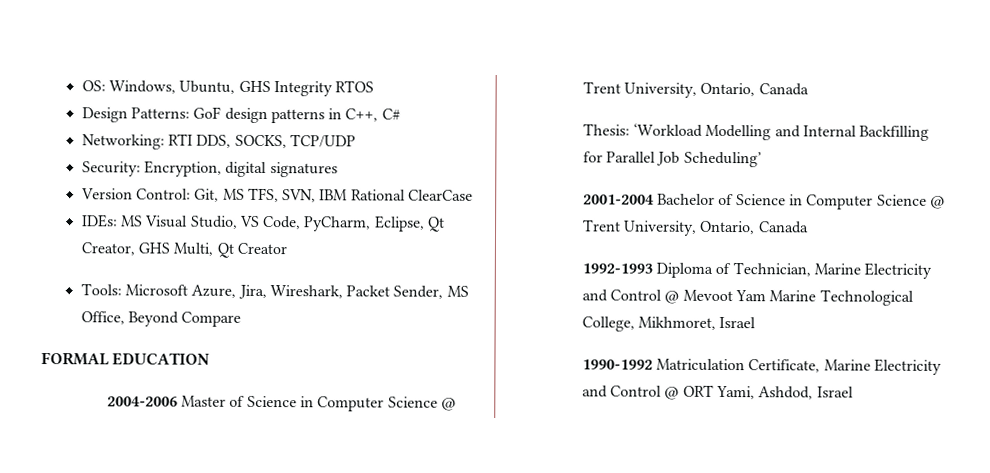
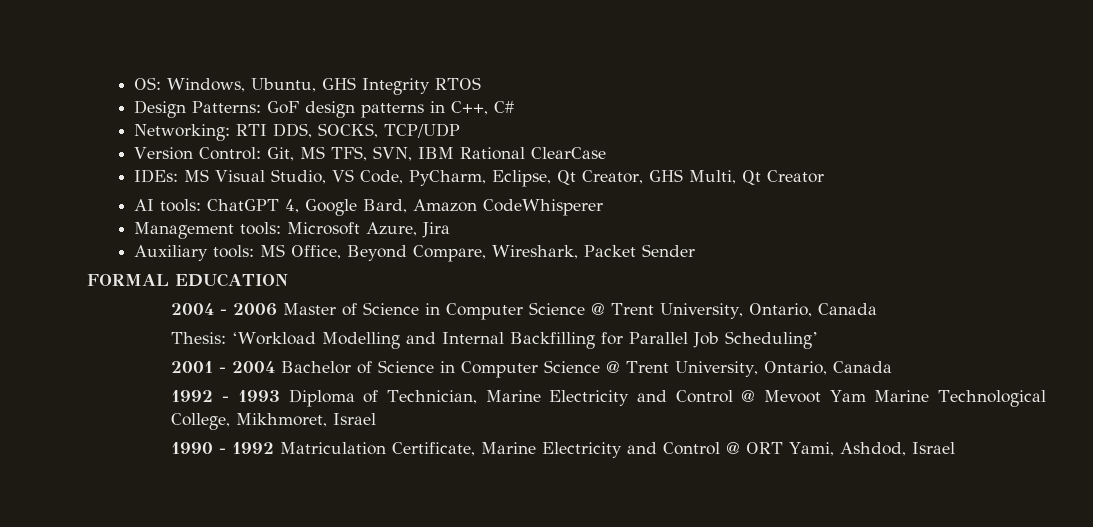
[81,160,338,178] // Security: Encryption, digital signatures -> (461, 130) none
[80,283,469,300] [80,311,242,327] Tools: Microsoft Azure, Jira, Wireshark, Packet Sender, MS Office, Beyond Compare -> [134,199,604,216] [134,222,451,239] [134,244,696,262] AI tools: ChatGPT 4, Google Bard, Amazon CodeWhisperer // Management tools: Microsoft Azure, Jira // Auxiliary tools: MS Office, Beyond Compare, Wireshark, Packet Sender
[106,396,178,407] 2004-2006 -> [171,303,278,316] 2004 - 2006
[582,194,654,205] 2001-2004 -> [171,361,276,373] 2001 - 2004
[581,263,653,274] 1992-1993 -> [171,390,280,402] 1992 - 1993
[581,359,653,370] 1990-1992 -> [171,442,275,454] 1990 - 1992

